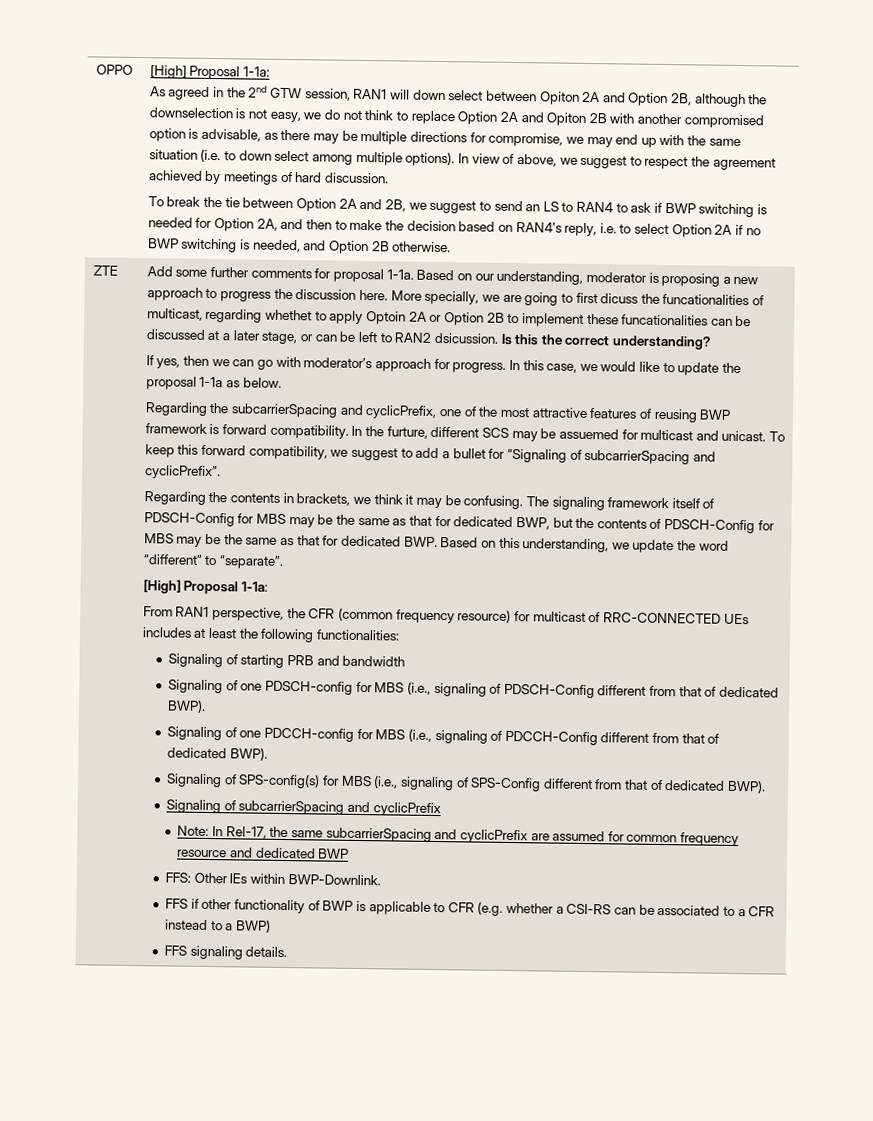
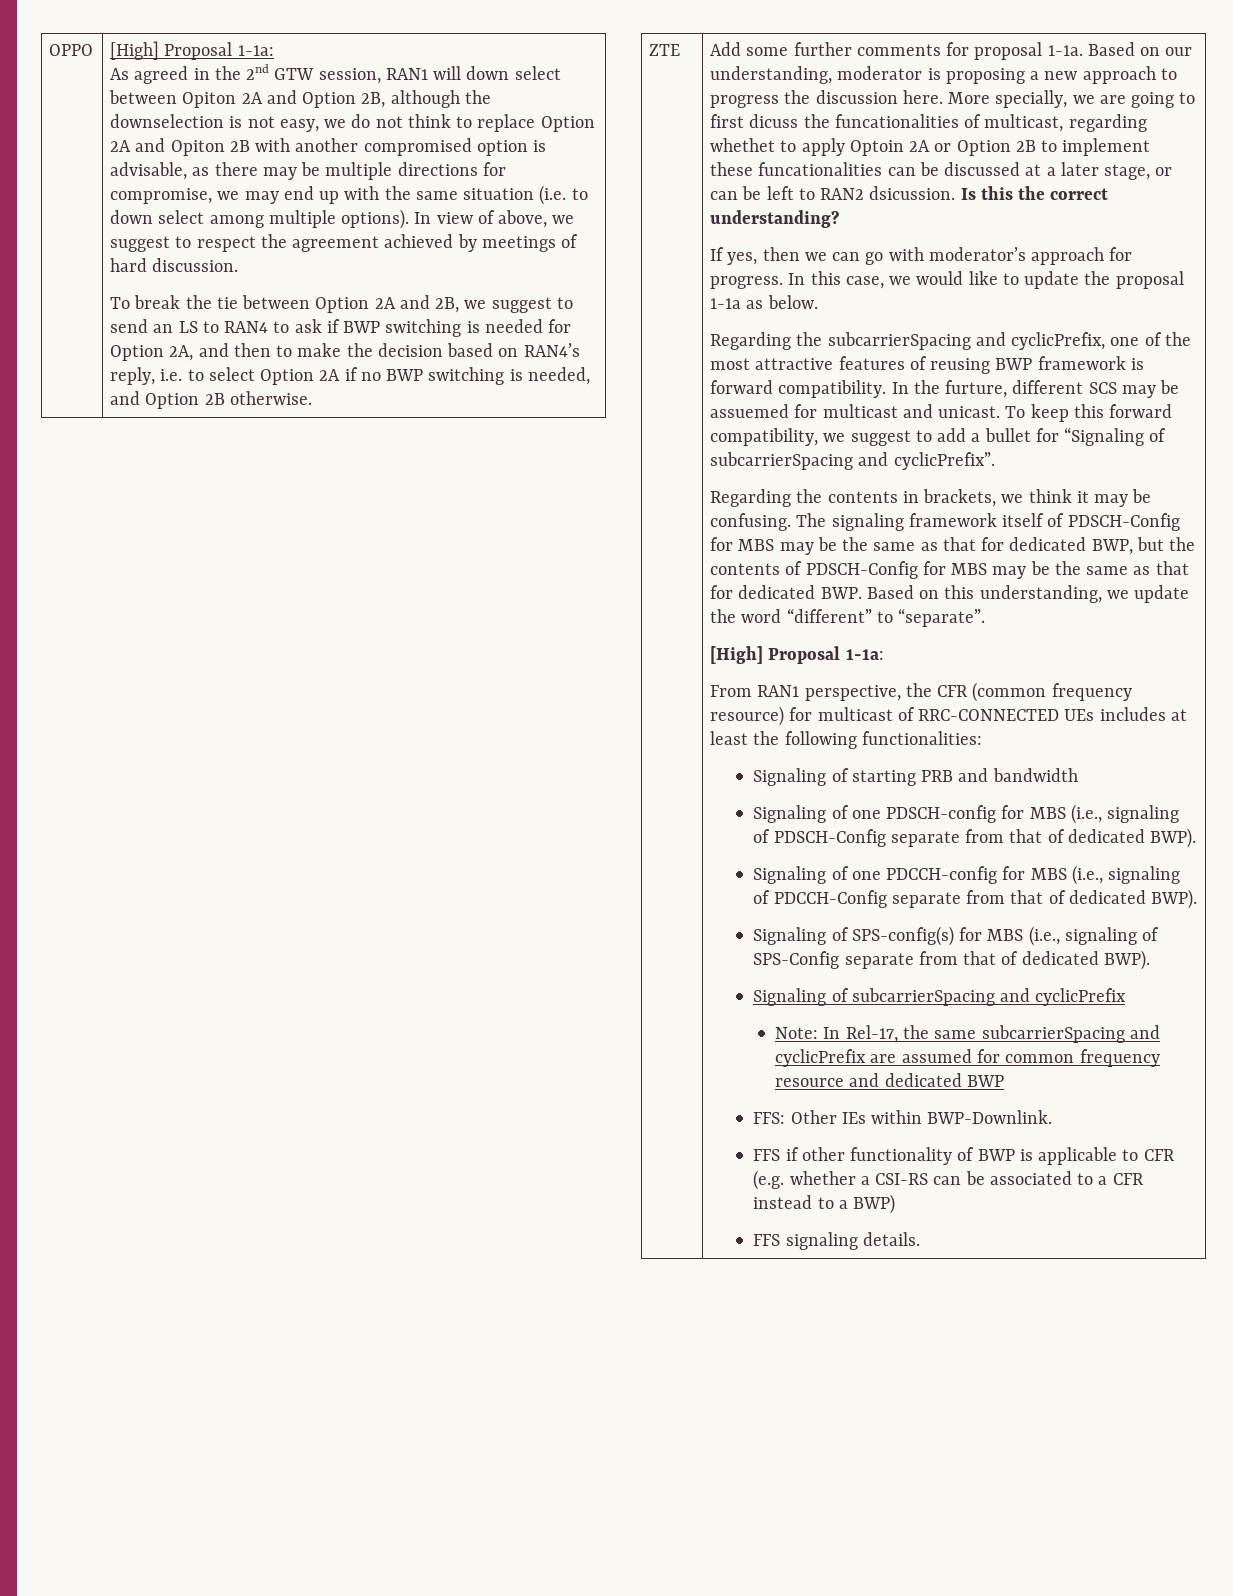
[597,685,647,696] different -> [890,831,960,847] separate
[600,732,650,743] different -> [891,892,961,908] separate
[542,778,593,790] different -> [844,953,914,969] separate

